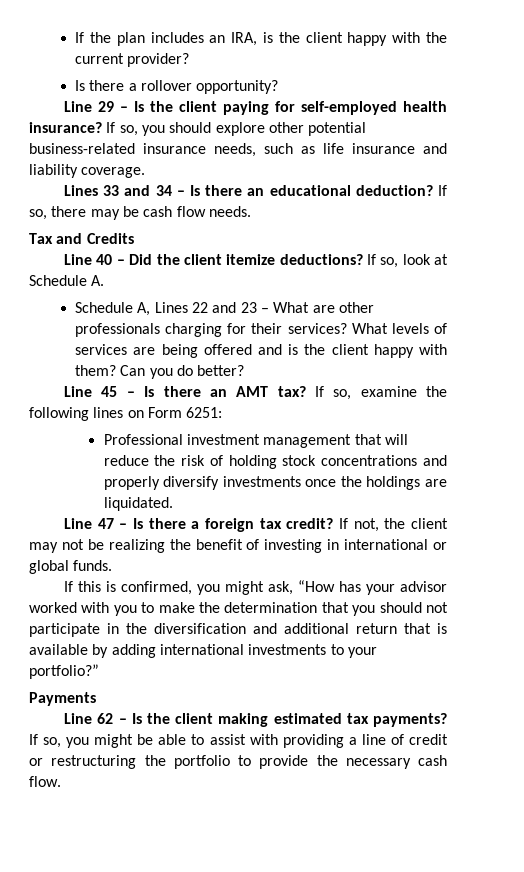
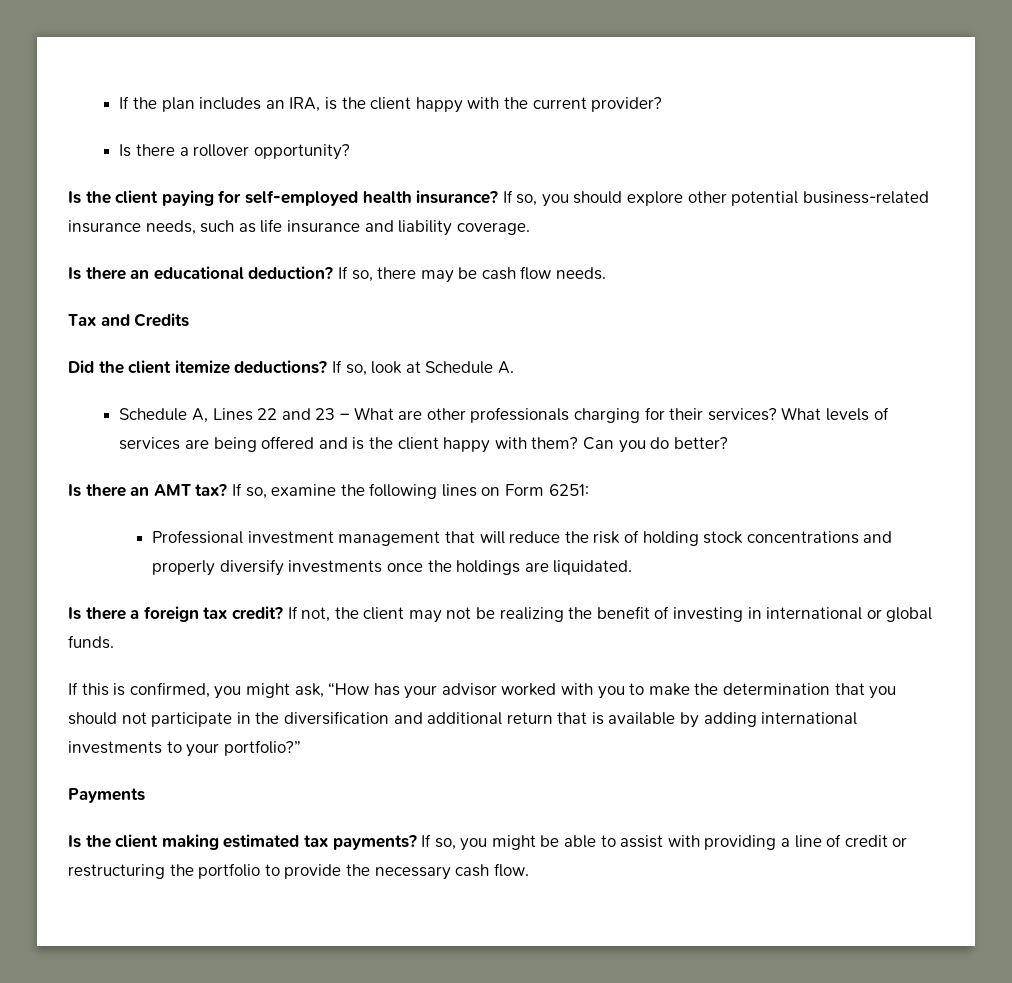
[64,101,129,112] Line 29 – -> (350, 152) none
[64,185,185,196] Lines 33 and 34 – -> (530, 228) none
[64,254,125,265] Line 40 – -> (190, 320) none
[64,386,135,397] Line 45 – -> (728, 443) none
[64,518,128,529] Line 47 – -> (633, 567) none
[64,713,127,724] Line 62 – -> (145, 795) none

